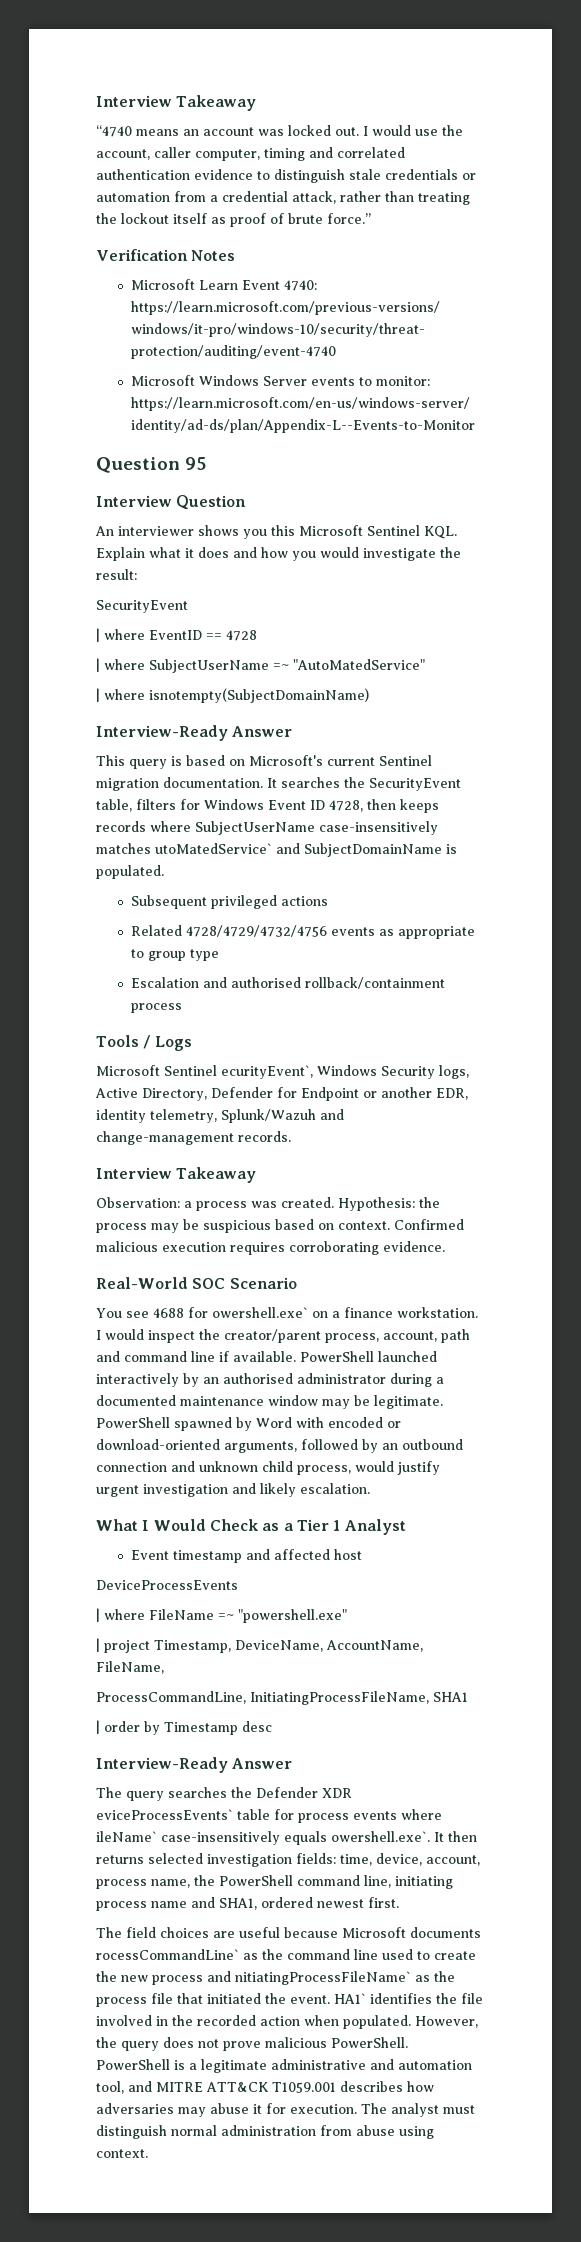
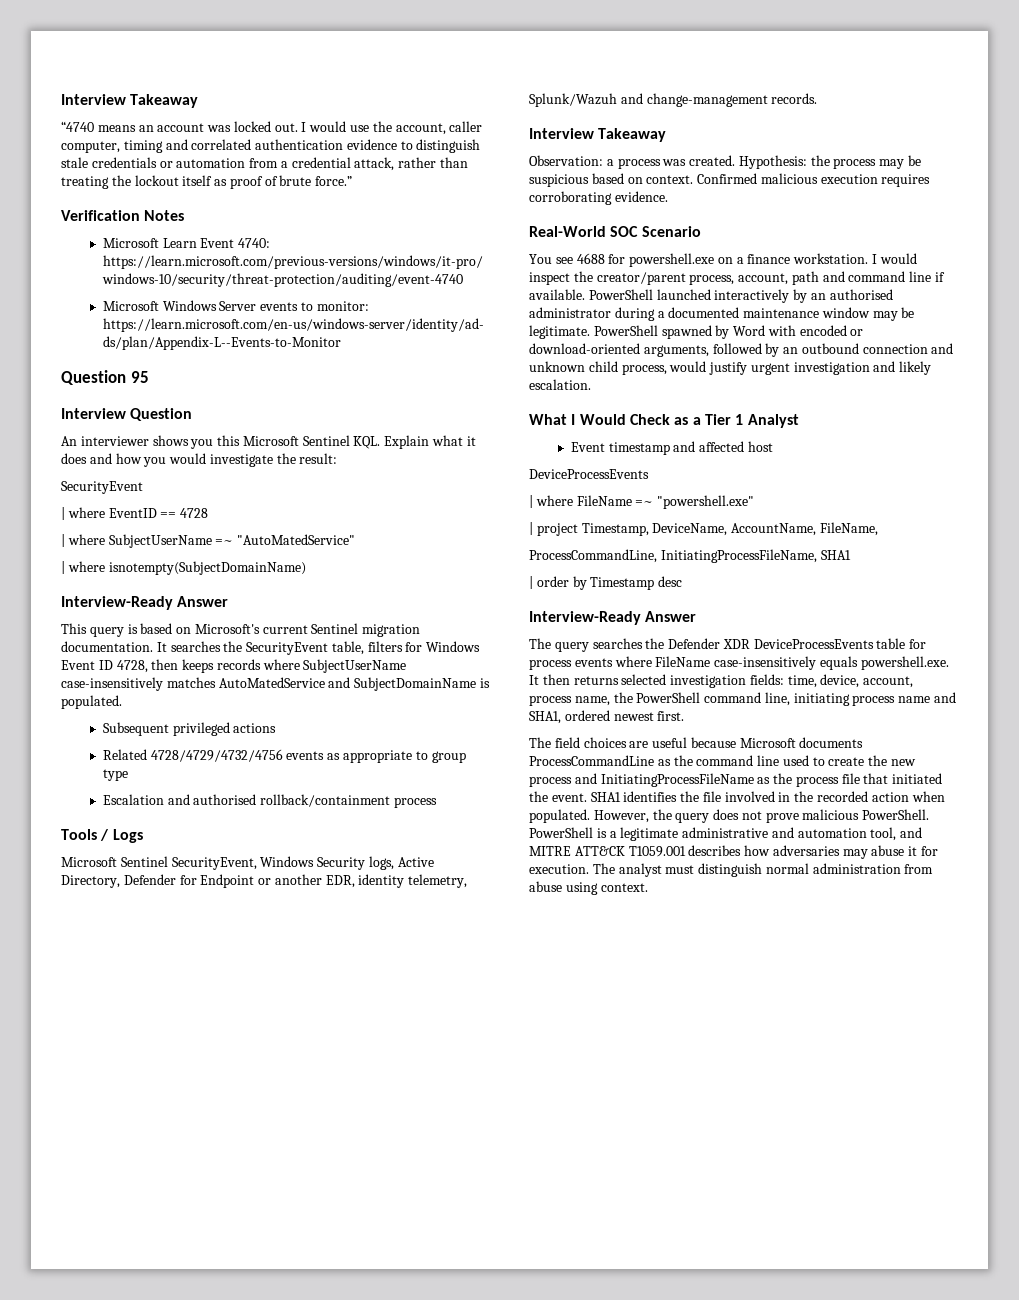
[155,843,272,854] utoMatedService` -> [218,677,325,688] AutoMatedService
[221,1065,313,1079] ecurityEvent`, -> [171,857,257,870] SecurityEvent,
[212,1307,308,1318] owershell.exe` -> [629,253,715,267] powershell.exe
[96,1809,233,1820] eviceProcessEvents` -> [753,639,874,649] DeviceProcessEvents
[96,1831,157,1842] ileName` -> [655,656,711,667] FileName
[331,1831,430,1842] owershell.exe`. -> [860,656,949,670] powershell.exe.
[96,1949,239,1960] rocessCommandLine` -> [529,755,654,766] ProcessCommandLine
[235,1971,411,1985] nitiatingProcessFileName` -> [600,773,754,787] InitiatingProcessFileName
[334,1993,366,2004] HA1` -> [590,792,621,802] SHA1

